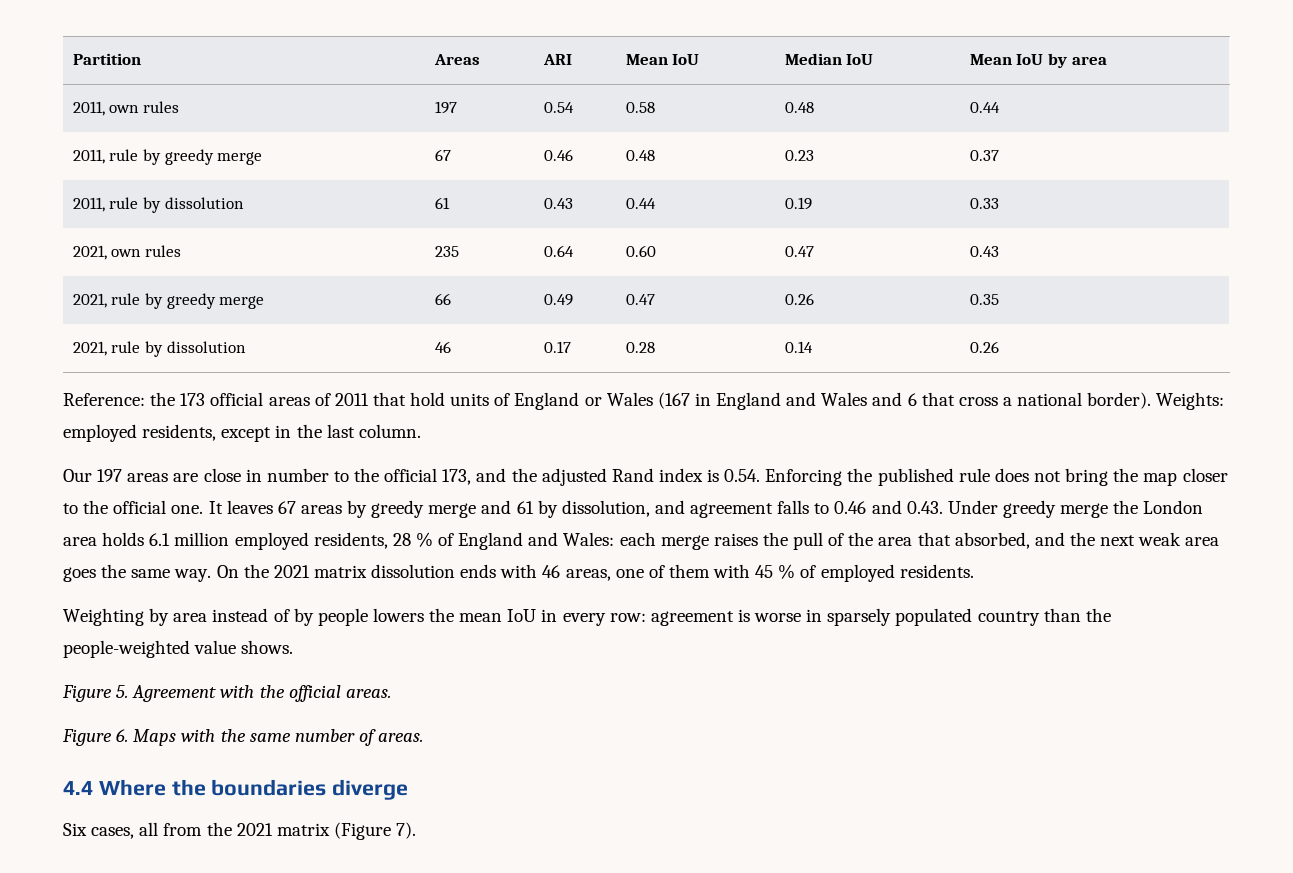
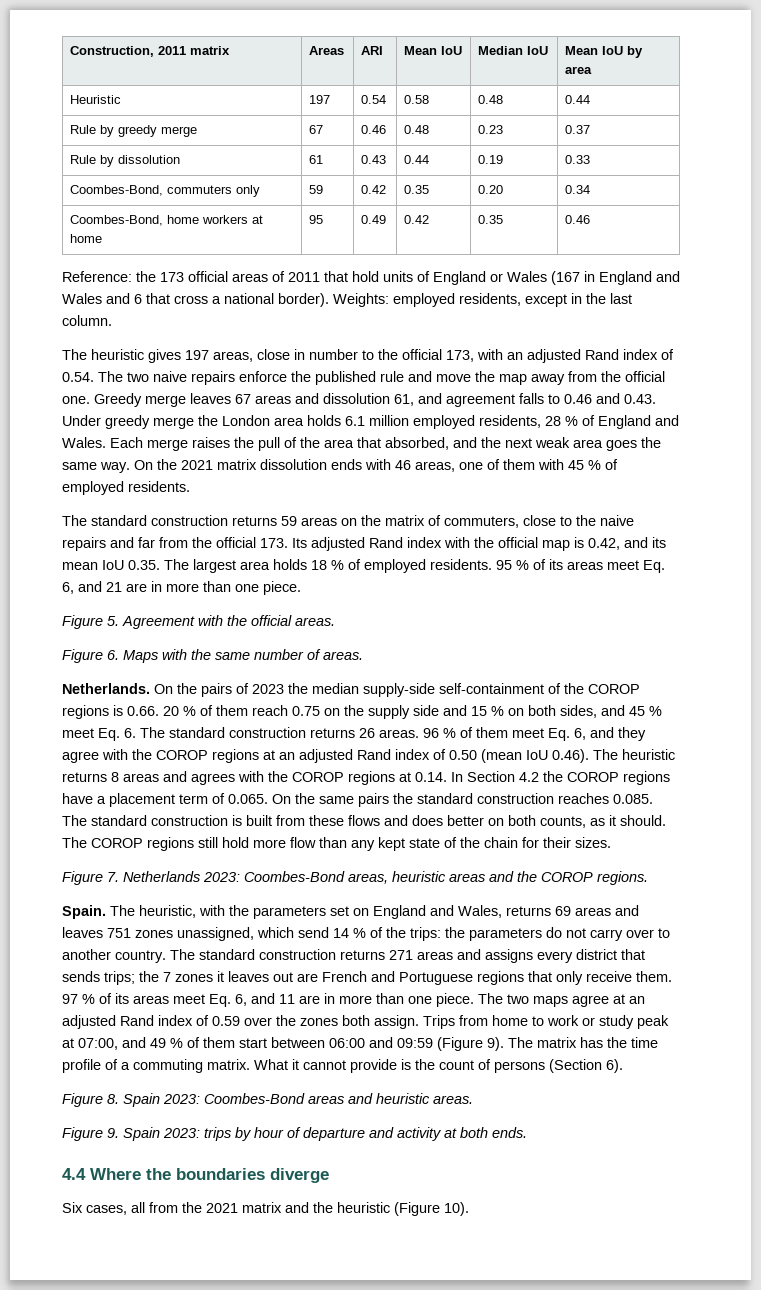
[72,53,141,65] Partition -> [70,46,231,57] Construction, 2011 matrix
[72,101,179,116] 2011, own rules -> [70,95,122,104] Heuristic
[72,149,139,164] 2011, rule -> [70,125,97,134] Rule
[72,197,139,212] 2011, rule -> [70,155,97,164] Rule
[72,245,181,260] [434,246,459,257] [543,245,574,257] [625,245,656,257] [784,246,814,257] [969,246,999,257] [72,293,265,309] [434,293,451,305] 2021, own rules | 235 | 0.64 | 0.60 | 0.47 | 0.43 // 2021, rule by greedy merge | 66 -> [70,185,261,197] [309,185,324,194] [361,185,387,194] [404,185,430,194] [478,185,504,194] [565,185,591,194] [70,215,264,226] [70,234,103,243] [309,215,324,224] Coombes-Bond, commuters only | 59 | 0.42 | 0.35 | 0.20 | 0.34 // Coombes-Bond, home workers at home | 95
[625,294,655,305] [784,293,814,305] [969,294,999,305] [72,341,246,357] [434,341,451,353] [543,341,571,353] [625,342,655,353] [784,341,813,353] [969,341,999,353] 0.47 | 0.26 | 0.35 // 2021, rule by dissolution | 46 | 0.17 | 0.28 | 0.14 | 0.26 -> [404,215,430,224] [478,215,504,224] [565,215,591,224] 0.42 | 0.35 | 0.46
[63,469,199,482] Our 197 areas are -> [62,349,253,363] The heuristic gives 197 areas,
[476,468,1228,486] [63,503,78,514] and the adjusted Rand index is 0.54. Enforcing the published rule does not bring the map closer to -> [477,349,674,363] [62,371,597,385] with an adjusted Rand index of 0.54. The two naive repairs enforce the published rule and move the map away from
[208,501,223,514] It -> [94,393,186,407] Greedy merge
[347,500,650,518] by greedy merge and 61 by dissolution, -> [295,393,414,406] and dissolution 61,
[563,532,656,546] Wales: each -> [62,437,143,448] Wales. Each
[63,608,1111,626] [63,640,294,658] Weighting by area instead of by people lowers the mean IoU in every row: agreement is worse in sparsely populated country than the people-weighted value shows. -> [62,515,634,528] [62,537,666,551] [62,559,665,573] [62,581,301,595] The standard construction returns 59 areas on the matrix of commuters, close to the naive repairs and far from the official 173. Its adjusted Rand index with the official map is 0.42, and its mean IoU 0.35. The largest area holds 18 % of employed residents. 95 % of its areas meet Eq. 6, and 21 are in more than one piece.
(424, 737) none -> [62,683,640,697] [62,705,662,719] [62,727,646,741] [62,749,675,763] [62,771,670,785] [62,793,653,807] [62,815,666,828] [62,837,611,851] [62,871,648,885] [62,905,639,919] [62,927,670,941] [62,949,645,963] [62,971,672,985] [62,993,645,1007] [62,1015,669,1029] [62,1037,658,1051] [62,1059,623,1073] [62,1093,473,1107] [62,1127,527,1141] // Netherlands. On the pairs of 2023 the median supply-side self-containment of the COROP regions is 0.66. 20 % of them reach 0.75 on the supply side and 15 % on both sides, and 45 % meet Eq. 6. The standard construction returns 26 areas. 96 % of them meet Eq. 6, and they agree with the COROP regions at an adjusted Rand index of 0.50 (mean IoU 0.46). The heuristic returns 8 areas and agrees with the COROP regions at 0.14. In Section 4.2 the COROP regions have a placement term of 0.065. On the same pairs the standard construction reaches 0.085. The standard construction is built from these flows and does better on both counts, as it should. The COROP regions still hold more flow than any kept state of the chain for their sizes. // Figure 7. Netherlands 2023: Coombes-Bond areas, heuristic areas and the COROP regions. // Spain. The heuristic, with the parameters set on England and Wales, returns 69 areas and leaves 751 zones unassigned, which send 14 % of the trips: the parameters do not carry over to another country. The standard construction returns 271 areas and assigns every district that sends trips; the 7 zones it leaves out are French and Portuguese regions that only receive them. 97 % of its areas meet Eq. 6, and 11 are in more than one piece. The two maps agree at an adjusted Rand index of 0.59 over the zones both assign. Trips from home to work or study peak at 07:00, and 49 % of them start between 06:00 and 09:59 (Figure 9). The matrix has the time profile of a commuting matrix. What it cannot provide is the count of persons (Section 6). // Figure 8. Spain 2023: Coombes-Bond areas and heuristic areas. // Figure 9. Spain 2023: trips by hour of departure and activity at both ends.
[333,822,417,840] (Figure 7). -> [285,1202,469,1216] and the heuristic (Figure 10).

